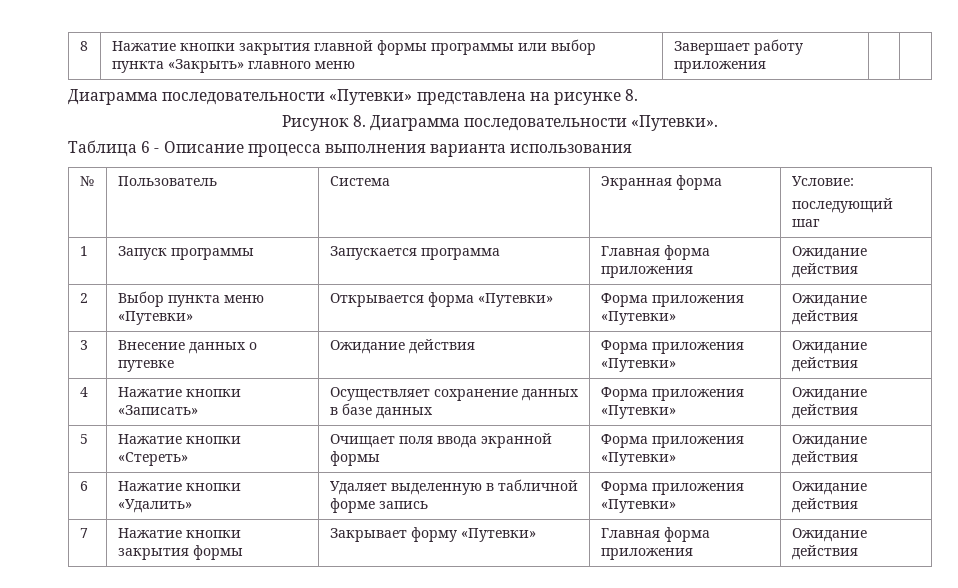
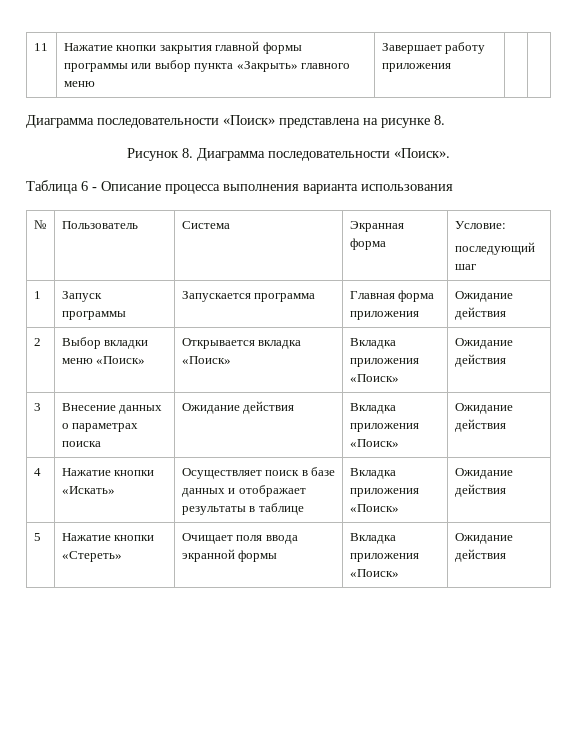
[79,41,88,51] 8 -> [33,43,48,51] 11
[329,89,413,105] «Путевки» -> [223,115,275,125] «Поиск»
[631,115,719,131] «Путевки». -> [394,148,450,158] «Поиск».
[167,295,264,307] [117,311,193,325] [329,292,553,307] [600,293,744,307] [600,311,676,325] пункта меню «Путевки» | Открывается форма «Путевки» | Форма приложения «Путевки» -> [104,340,149,349] [61,356,146,364] [181,338,302,349] [181,356,231,364] [349,338,396,349] [349,358,419,367] [349,374,399,382] вкладки меню «Поиск» | Открывается вкладка «Поиск» | Вкладка приложения «Поиск»
[117,360,174,372] путевке -> [72,423,139,432] [61,441,101,447] параметрах поиска
[600,340,744,354] [600,358,676,372] Форма приложения «Путевки» -> [349,403,396,414] [349,423,419,432] [349,439,399,447] Вкладка приложения «Поиск»
[117,405,198,415] «Записать» -> [61,486,115,494] «Искать»
[433,389,579,401] сохранение данных -> [265,470,300,476] поиск
[600,387,744,401] [600,405,676,419] | Форма приложения «Путевки» -> [228,485,306,497] [181,503,304,515] [349,468,396,479] [349,488,419,497] [349,504,399,512] и отображает результаты в таблице | Вкладка приложения «Поиск»
[600,434,744,448] [600,452,676,466] [791,434,867,448] [791,451,858,466] [79,481,88,491] [117,481,241,491] [117,499,192,513] [329,479,578,495] [329,498,428,513] [600,481,744,495] [600,499,676,513] [791,481,867,495] [791,498,858,513] [79,528,88,538] [117,528,241,538] [117,545,243,560] [329,527,536,542] [600,527,710,542] [600,548,693,560] [791,528,867,542] [791,545,858,560] Форма приложения «Путевки» | Ожидание действия // 6 | Нажатие кнопки «Удалить» | Удаляет выделенную в табличной форме запись | Форма приложения «Путевки» | Ожидание действия // 7 | Нажатие кнопки закрытия формы | Закрывает форму «Путевки» | Главная форма приложения | Ожидание действия -> [349,533,396,544] [349,553,419,562] [349,569,399,577] [454,533,513,544] [454,549,506,562] Вкладка приложения «Поиск» | Ожидание действия

